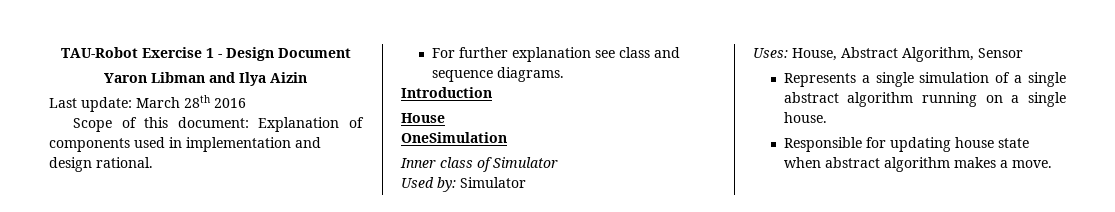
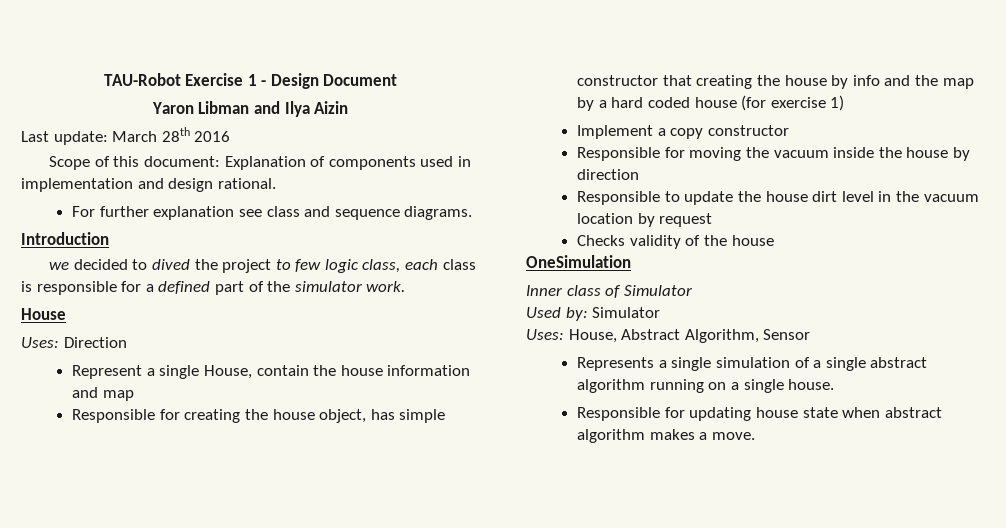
[401,113,445,123] House -> [49,259,476,273] [21,281,406,295] [21,308,66,320] [21,337,127,348] [72,365,471,379] [72,387,134,401] [72,409,446,423] [577,75,974,89] [577,95,845,111] [577,125,790,139] [577,147,971,161] [577,169,640,180] [577,191,979,205] [577,213,713,227] [577,235,774,249] we decided to dived the project to few logic class, each class is responsible for a defined part of the simulator work. // House // Uses: Direction // Represent a single House, contain the house information and map // Responsible for creating the house object, has simple constructor that creating the house by info and the map by a hard coded house (for exercise 1) // Implement a copy constructor // Responsible for moving the vacuum inside the house by direction // Responsible to update the house dirt level in the vacuum location by request // Checks validity of the house

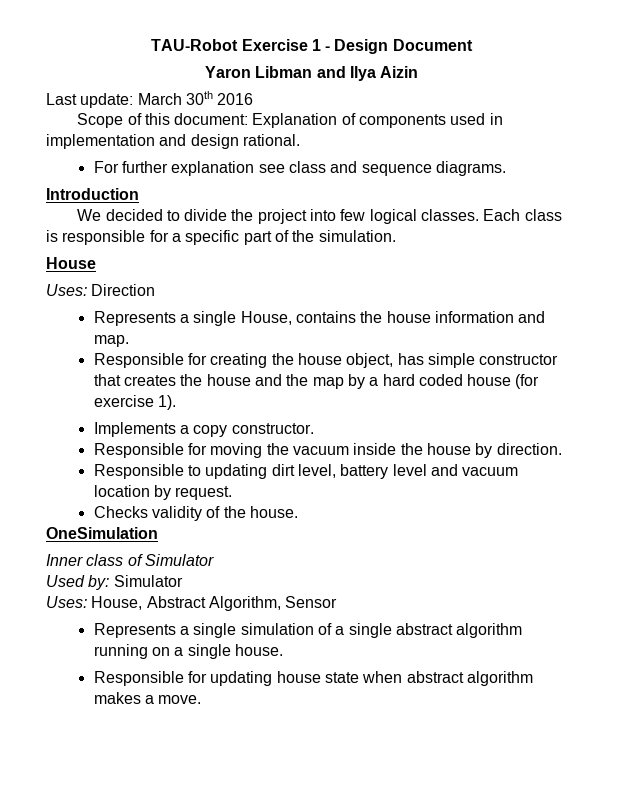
[161,127,190,142] 28th -> [185,91,213,105] 30th
[49,262,70,270] we -> [77,209,102,221] We
[151,259,190,270] dived -> [184,209,228,221] divide
[275,259,439,273] to few logic class, each -> [310,209,521,224] into few logical classes. Each
[158,281,211,294] defined -> [185,230,240,245] specific
[294,281,406,292] simulator work. -> [318,230,396,242] simulation.
[72,365,143,379] Represent -> [93,311,176,326] Represents
[256,365,309,376] contain -> [295,311,356,323] contains
[102,390,134,401] map -> [93,335,129,347] map.
[696,75,880,89] creating the house by info -> [123,374,251,386] creates the house
[830,95,845,111] [577,125,654,139] 1) // Implement -> [157,395,176,410] [93,422,176,437] 1). // Implements
[708,125,790,136] constructor -> [231,423,314,434] constructor.
[577,169,640,180] direction -> [496,443,562,455] direction.
[684,191,920,205] update the house dirt level in the -> [205,464,458,479] updating dirt level, battery level and
[659,213,713,227] request -> [175,486,233,500] request.
[731,235,774,246] house -> [249,506,298,518] house.

